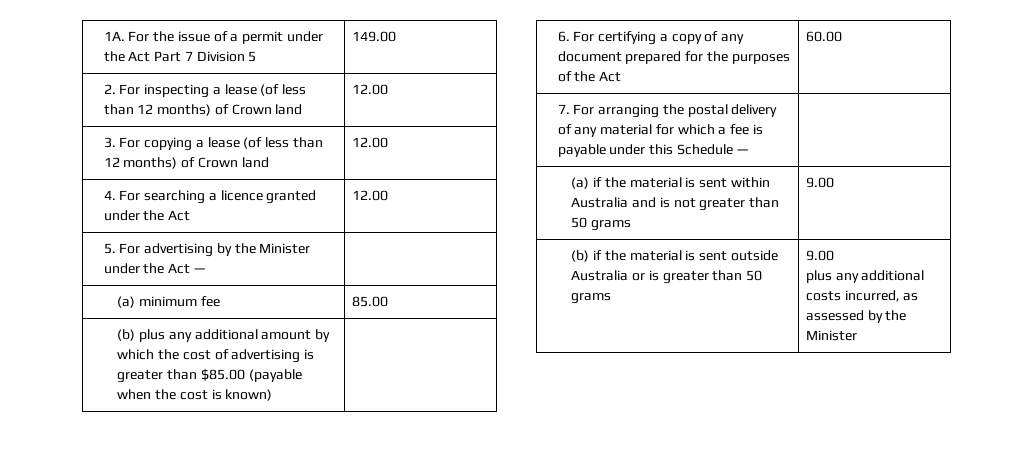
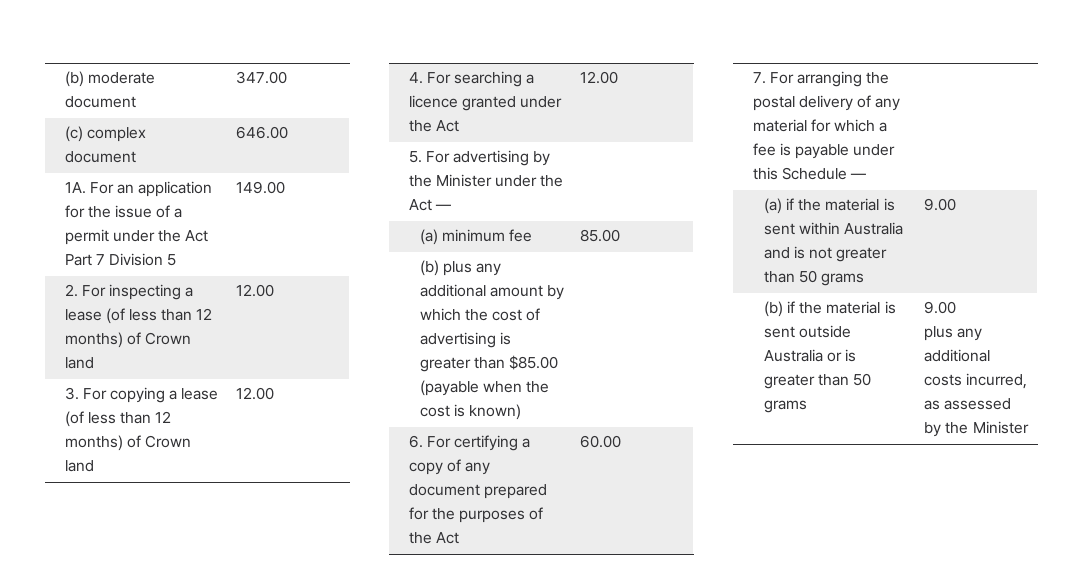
[103,31,150,42] 1A. For -> [64,71,155,87] [64,96,136,108] [236,71,288,84] [64,126,146,142] [64,151,136,163] [236,126,289,139] [64,181,213,197] [64,205,85,218] (b) moderate document | 347.00 // (c) complex document | 646.00 // 1A. For an application for

